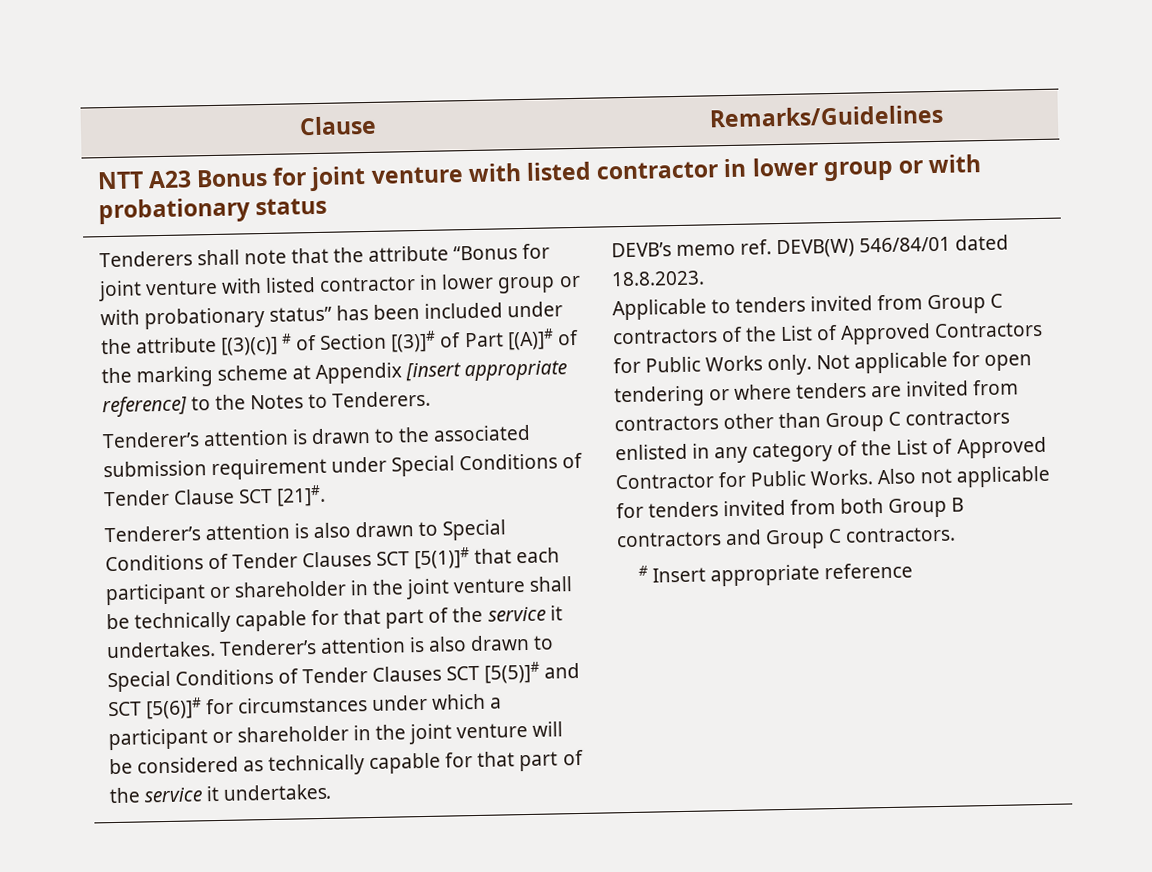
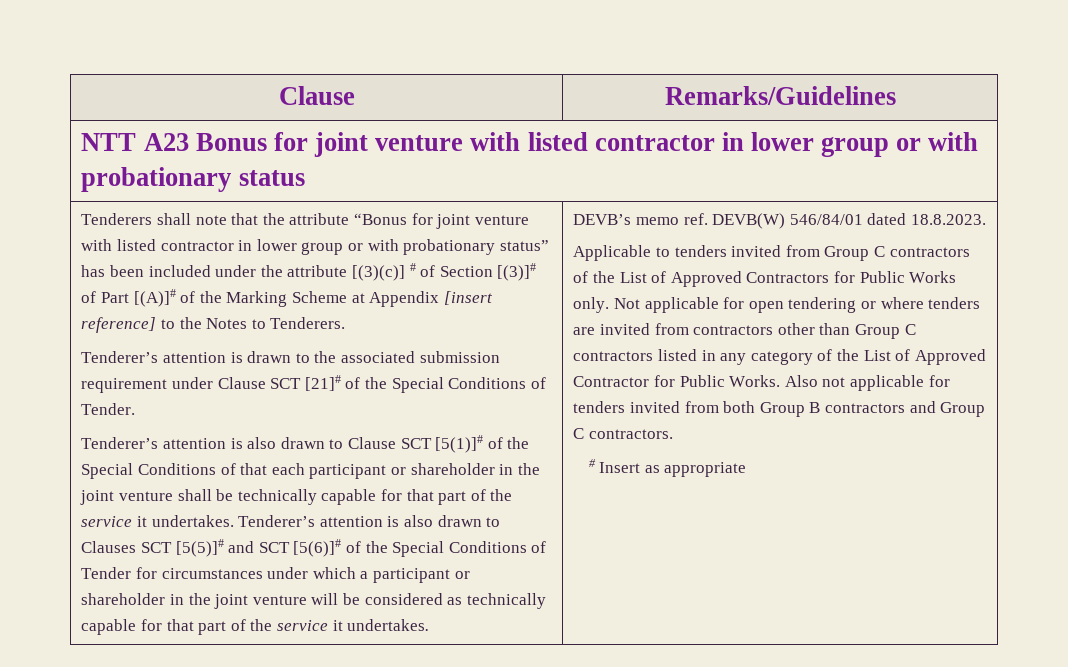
[135,364,288,388] marking scheme -> [226,291,347,307] Marking Scheme
[464,360,568,382] appropriate -> (493, 298) none
[390,452,584,477] [102,484,326,507] [103,519,507,543] [104,547,471,572] Special Conditions of Tender Clause SCT [21]#. // Tenderer’s attention is also drawn to Special Conditions of Tender Clauses SCT [5(1)]# -> [217,375,546,393] [81,403,136,415] [81,435,530,453] [81,463,236,479] Clause SCT [21]# of the Special Conditions of Tender. // Tenderer’s attention is also drawn to Clause SCT [5(1)]# of the Special Conditions of
[106,667,368,693] Special Conditions of Tender -> (501, 522) none
(202, 708) none -> [345,541,547,557] [81,567,132,579] of the Special Conditions of Tender
[614,443,688,461] enlisted -> [658,349,698,361] listed
[709,562,913,587] appropriate reference -> [644,462,747,477] as appropriate

